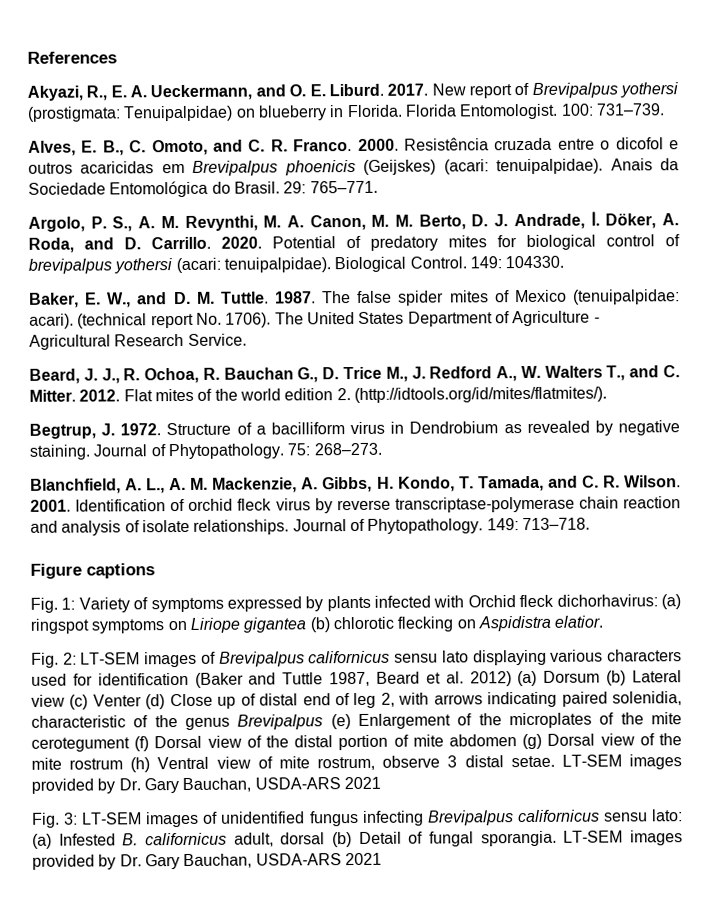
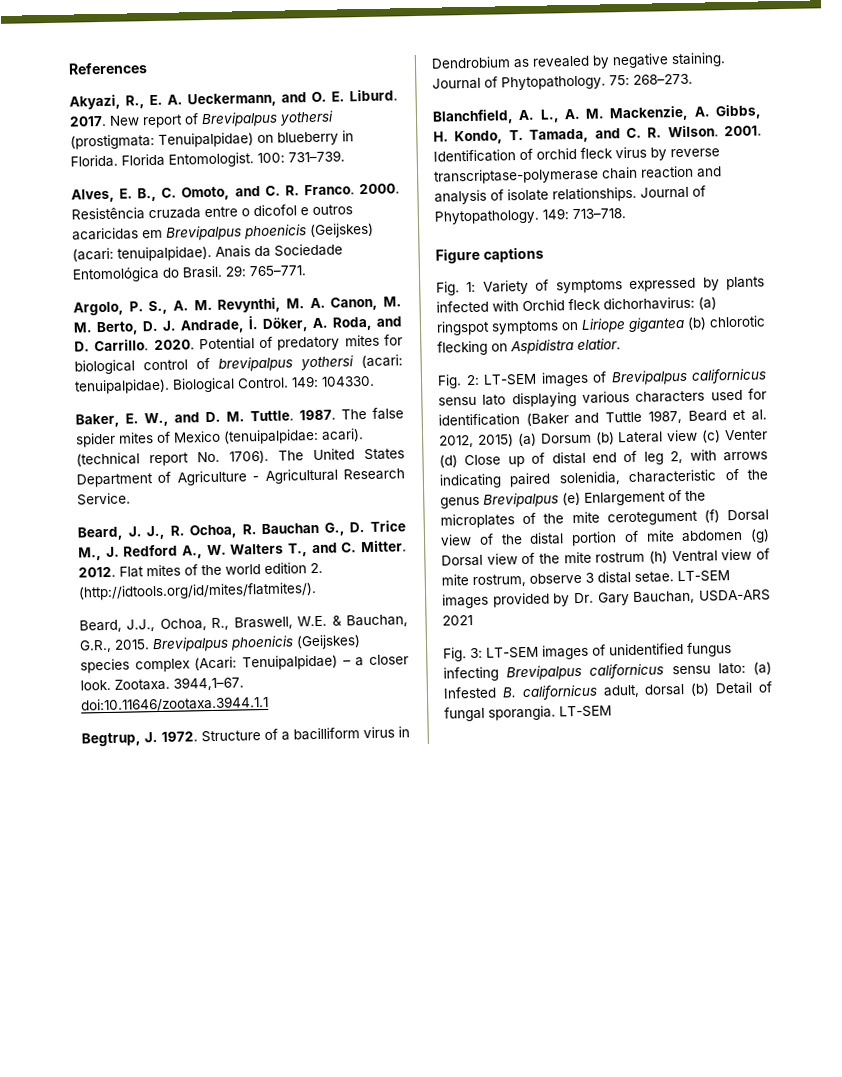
(607, 395) none -> [79,614,408,633] [79,634,361,653] [80,654,410,674] [80,676,244,691] [81,695,269,713] // Beard, J.J., Ochoa, R., Braswell, W.E. & Bauchan, G.R., 2015. Brevipalpus phoenicis (Geijskes) species complex (Acari: Tenuipalpidae) – a closer look. Zootaxa. 3944,1–67. doi:10.11646/zootaxa.3944.1.1
[469,671,512,687] 2012) -> [439,433,514,448] 2012, 2015)
[630,830,683,846] [32,852,382,870] images provided by Dr. Gary Bauchan, USDA-ARS 2021 -> (612, 711) none

